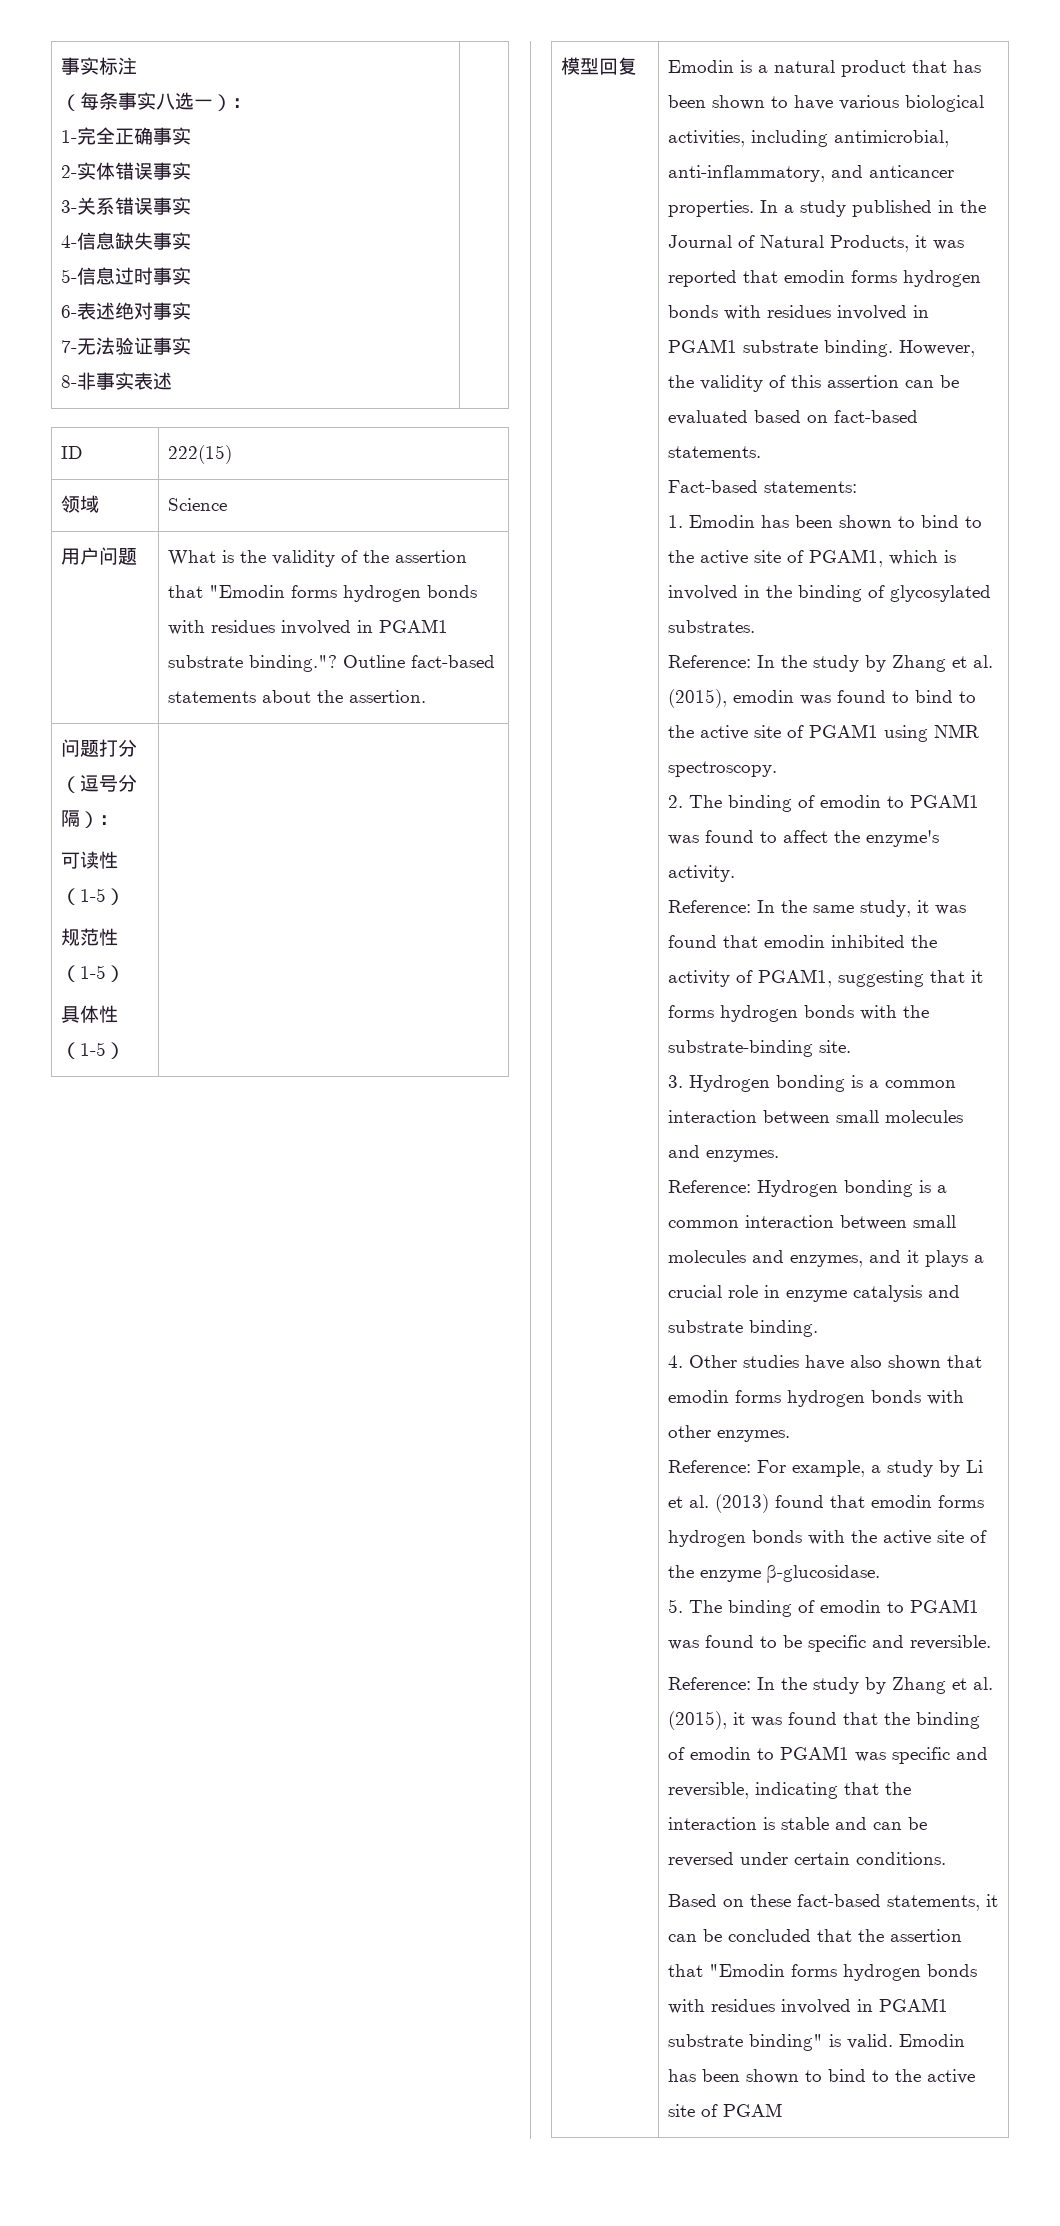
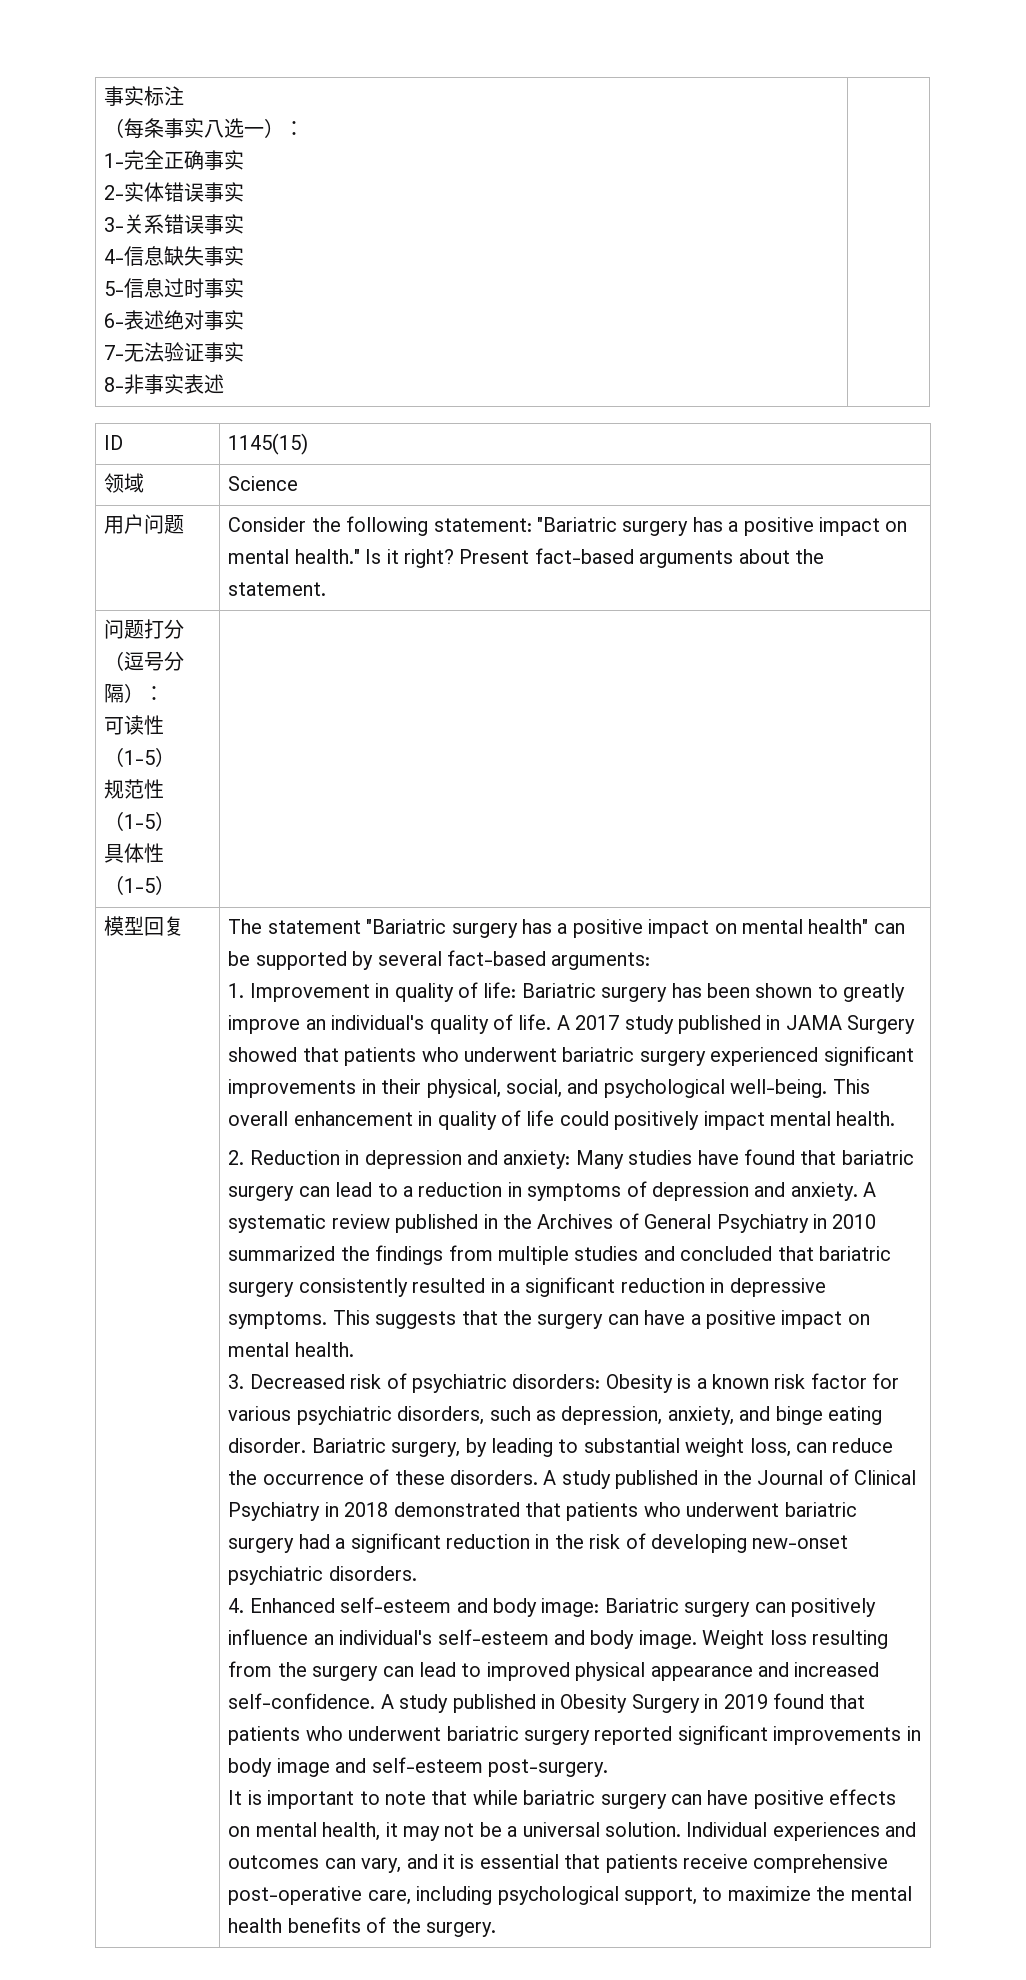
[168,445,233,464] 222(15) -> [228,433,309,455] 1145(15)
[168,550,468,567] [168,585,478,602] [168,619,449,635] [168,655,496,672] [168,691,257,703] What is the validity of the assertion that "Emodin forms hydrogen bonds with residues involved in PGAM1 substrate binding."? Outline fact-based statements -> [228,516,908,536] [228,548,734,568] Consider the following statement: "Bariatric surgery has a positive impact on mental health." Is it right? Present fact-based arguments
[349,690,427,703] assertion. -> [228,582,327,596] statement.
[668,60,982,77] [668,95,985,112] [668,130,950,147] [668,165,955,182] [668,200,795,217] Emodin is a natural product that has been shown to have various biological activities, including antimicrobial, anti-inflammatory, and anticancer properties. In a -> [228,919,905,938] [228,950,651,970] [228,982,906,1002] [228,1014,916,1034] [228,1046,914,1066] [228,1079,870,1098] [228,1110,896,1130] [228,1149,914,1169] [228,1181,877,1201] [228,1213,877,1233] [228,1245,891,1265] [228,1277,826,1297] [228,1310,870,1329] [228,1342,354,1357] [228,1373,900,1393] [228,1406,882,1425] [228,1438,894,1457] [228,1469,557,1485] The statement "Bariatric surgery has a positive impact on mental health" can be supported by several fact-based arguments: // 1. Improvement in quality of life: Bariatric surgery has been shown to greatly improve an individual's quality of life. A 2017 study published in JAMA Surgery showed that patients who underwent bariatric surgery experienced significant improvements in their physical, social, and psychological well-being. This overall enhancement in quality of life could positively impact mental health. // 2. Reduction in depression and anxiety: Many studies have found that bariatric surgery can lead to a reduction in symptoms of depression and anxiety. A systematic review published in the Archives of General Psychiatry in 2010 summarized the findings from multiple studies and concluded that bariatric surgery consistently resulted in a significant reduction in depressive symptoms. This suggests that the surgery can have a positive impact on mental health. // 3. Decreased risk of psychiatric disorders: Obesity is a known risk factor for various psychiatric disorders, such as depression, anxiety, and binge eating disorder. Bariatric surgery, by leading to substantial weight loss, can reduce the occurrence of these disorders. A
[760,235,965,252] [668,270,982,287] [668,305,930,320] [668,339,976,357] [668,375,960,392] [668,410,919,425] [668,446,762,458] [668,480,858,493] [668,515,983,530] [668,549,957,567] [668,585,992,602] [668,620,756,633] [668,655,994,672] [668,689,977,708] [668,724,980,742] [668,761,778,777] [668,794,980,812] [668,830,940,847] [668,865,736,882] [668,900,967,917] [668,935,938,948] [668,969,984,987] [668,1005,930,1022] [668,1040,852,1057] [668,1075,957,1092] [668,1110,964,1125] [668,1145,780,1162] [668,1180,948,1197] [668,1215,957,1230] [668,1250,985,1267] [668,1285,961,1302] [668,1320,819,1337] [668,1355,983,1370] [668,1390,965,1407] [668,1425,791,1442] [668,1460,984,1477] [668,1494,985,1513] [668,1530,988,1547] [668,1565,881,1583] [668,1599,980,1617] [668,1635,992,1652] [668,1677,994,1694] [668,1711,981,1730] [668,1746,989,1764] [668,1782,912,1799] [668,1817,928,1830] [668,1852,947,1867] [668,1894,999,1911] [668,1929,963,1942] [668,1964,978,1981] [668,1998,949,2014] [668,2034,966,2051] [668,2069,976,2084] [668,2103,783,2117] Natural Products, it was reported that emodin forms hydrogen bonds with residues involved in PGAM1 substrate binding. However, the validity of this assertion can be evaluated based on fact-based statements. // Fact-based statements: // 1. Emodin has been shown to bind to the active site of PGAM1, which is involved in the binding of glycosylated substrates. // Reference: In the study by Zhang et al. (2015), emodin was found to bind to the active site of PGAM1 using NMR spectroscopy. // 2. The binding of emodin to PGAM1 was found to affect the enzyme's activity. // Reference: In the same study, it was found that emodin inhibited the activity of PGAM1, suggesting that it forms hydrogen bonds with the substrate-binding site. // 3. Hydrogen bonding is a common interaction between small molecules and enzymes. // Reference: Hydrogen bonding is a common interaction between small molecules and enzymes, and it plays a crucial role in enzyme catalysis and substrate binding. // 4. Other studies have also shown that emodin forms hydrogen bonds with other enzymes. // Reference: For example, a study by Li et al. (2013) found that emodin forms hydrogen bonds with the active site of the enzyme β-glucosidase. // 5. The binding of emodin to PGAM1 was found to be specific and reversible. // Reference: In the study by Zhang et al. (2015), it was found that the binding of emodin to PGAM1 was specific and reversible, indicating that the interaction is stable and can be reversed under certain conditions. // Based on these fact-based statements, it can be concluded that the assertion that "Emodin forms hydrogen bonds with residues involved in PGAM1 substrate binding" is valid. Emodin has been shown to bind to the active site of PGAM -> [854,1470,917,1485] [228,1502,857,1521] [228,1533,849,1553] [228,1566,417,1585] [228,1597,876,1617] [228,1629,888,1649] [228,1661,880,1681] [228,1693,866,1713] [228,1725,921,1745] [228,1757,608,1777] [228,1789,897,1809] [228,1822,917,1841] [228,1854,889,1873] [228,1886,912,1905] [228,1917,496,1937] Clinical Psychiatry in 2018 demonstrated that patients who underwent bariatric surgery had a significant reduction in the risk of developing new-onset psychiatric disorders. // 4. Enhanced self-esteem and body image: Bariatric surgery can positively influence an individual's self-esteem and body image. Weight loss resulting from the surgery can lead to improved physical appearance and increased self-confidence. A study published in Obesity Surgery in 2019 found that patients who underwent bariatric surgery reported significant improvements in body image and self-esteem post-surgery. // It is important to note that while bariatric surgery can have positive effects on mental health, it may not be a universal solution. Individual experiences and outcomes can vary, and it is essential that patients receive comprehensive post-operative care, including psychological support, to maximize the mental health benefits of the surgery.

